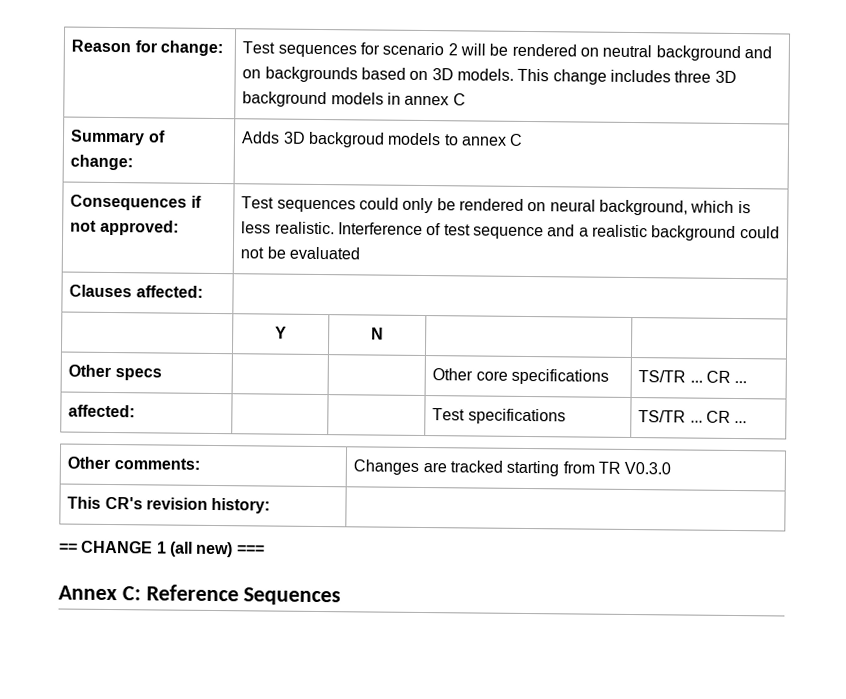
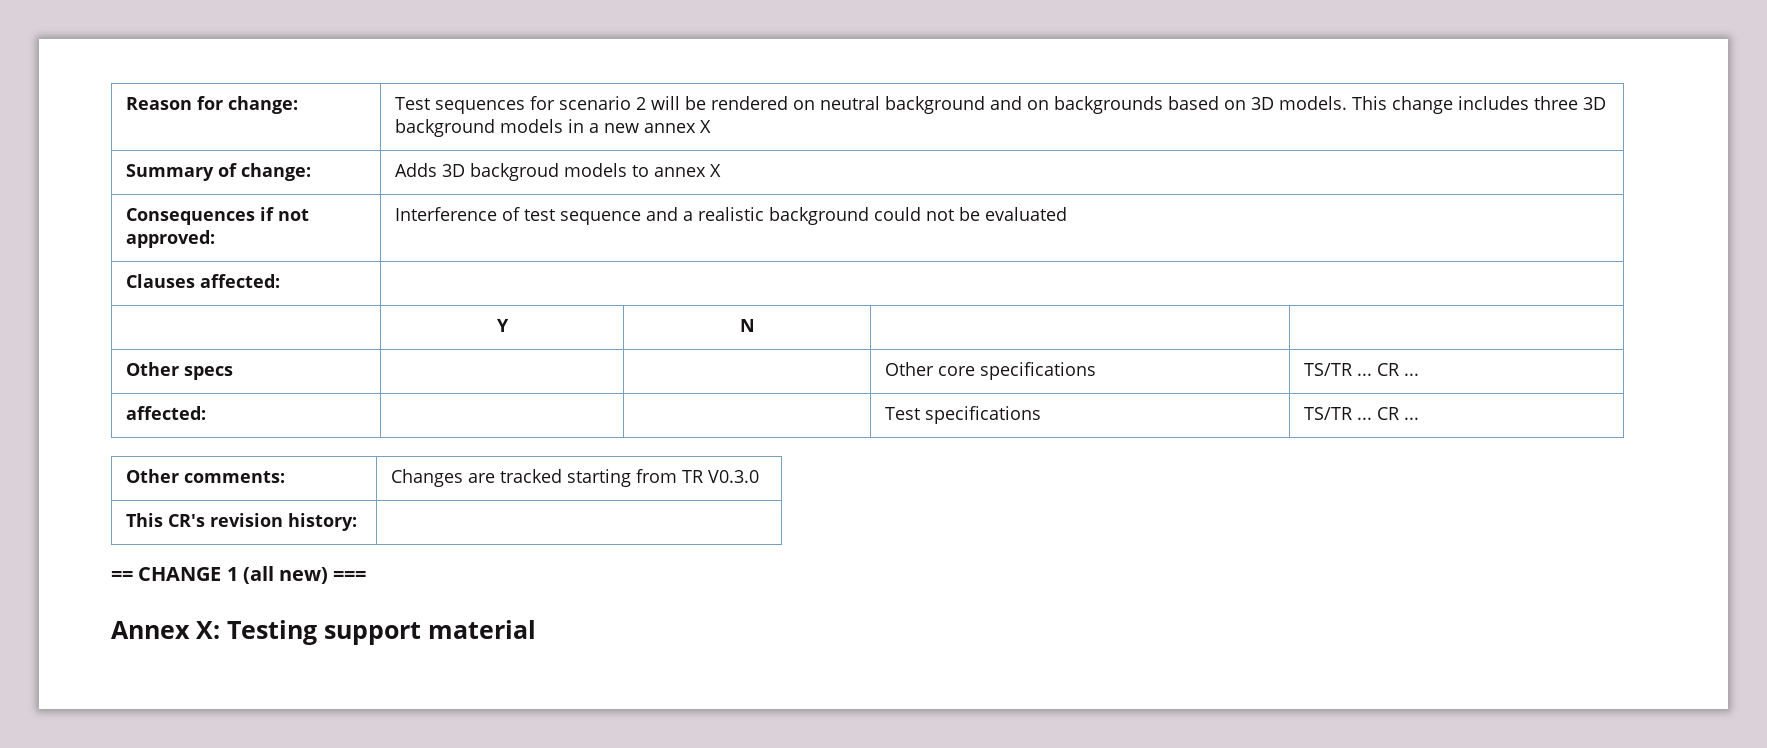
[404,93,466,106] annex C -> [588,120,711,133] a new annex X
[509,133,524,146] C -> [709,164,721,177] X
[241,196,751,216] [241,221,335,235] Test sequences could only be rendered on neural background, which is less realistic. -> (215, 239) none
[121,584,342,606] C: Reference Sequences -> [196,620,536,645] X: Testing support material

